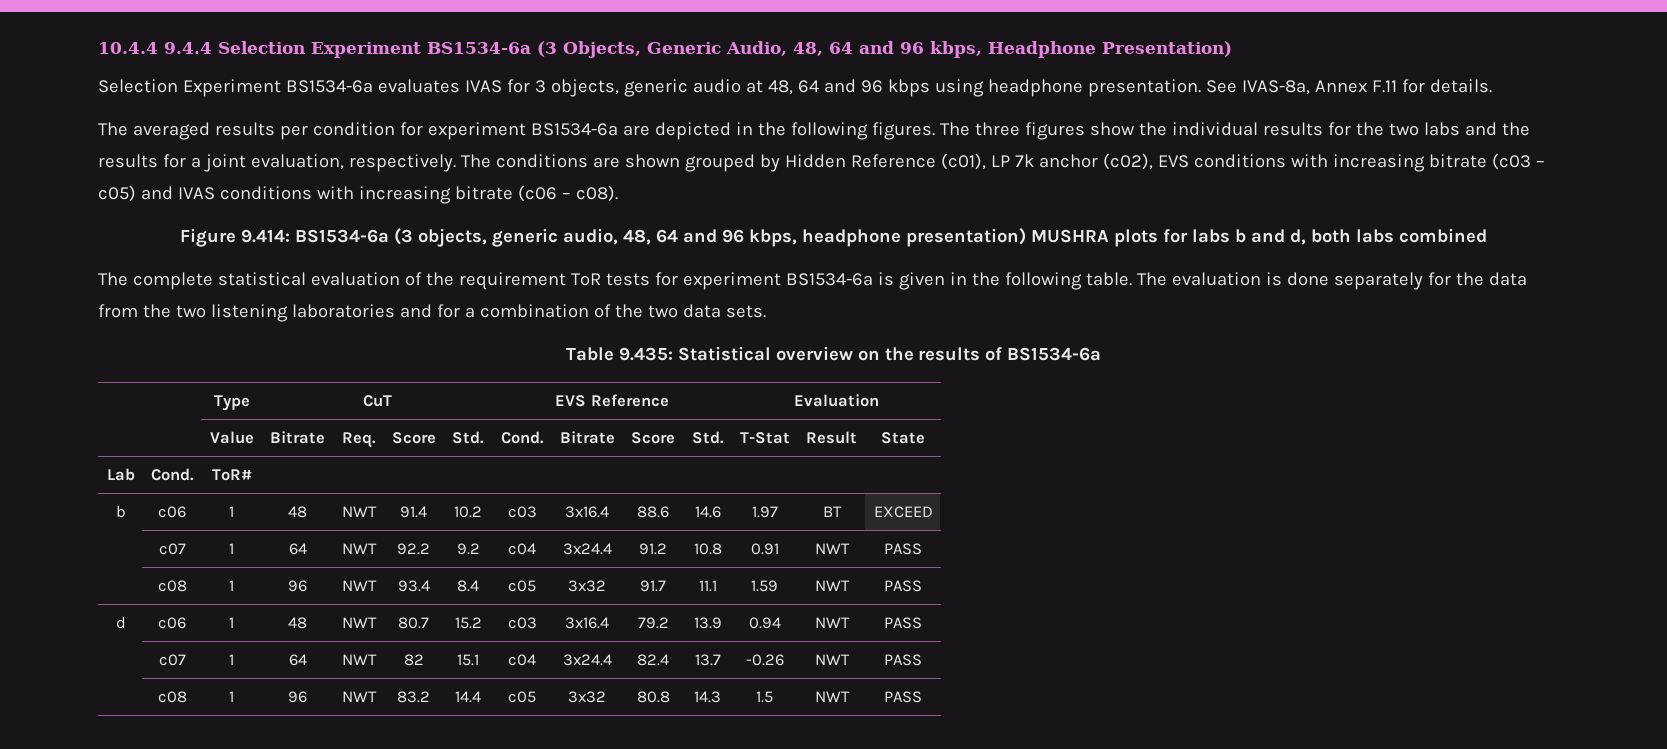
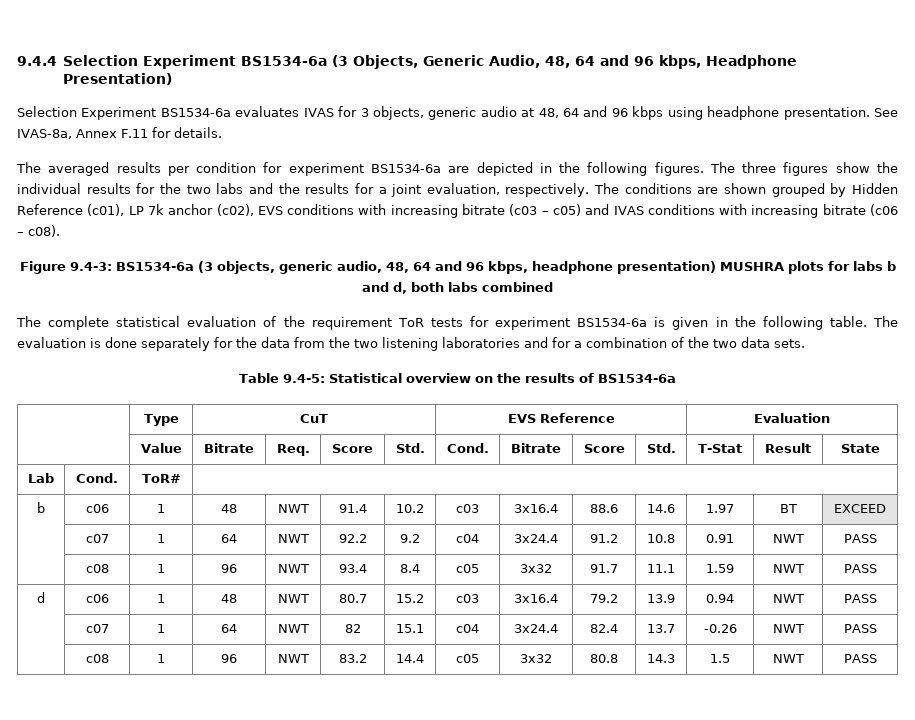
[98,42,158,54] 10.4.4 -> (17, 61) none
[241,229,291,243] 9.414: -> [69,262,112,271] 9.4-3:
[618,347,673,361] 9.435: -> [282,374,325,383] 9.4-5:

